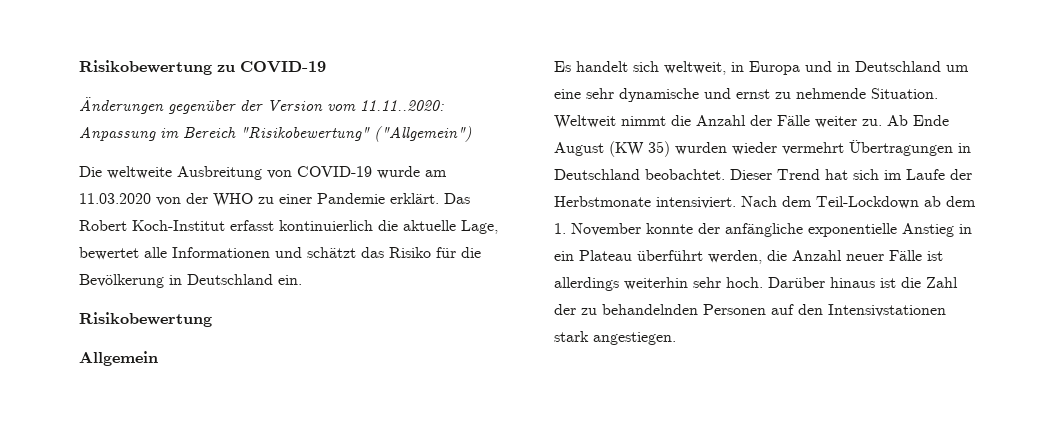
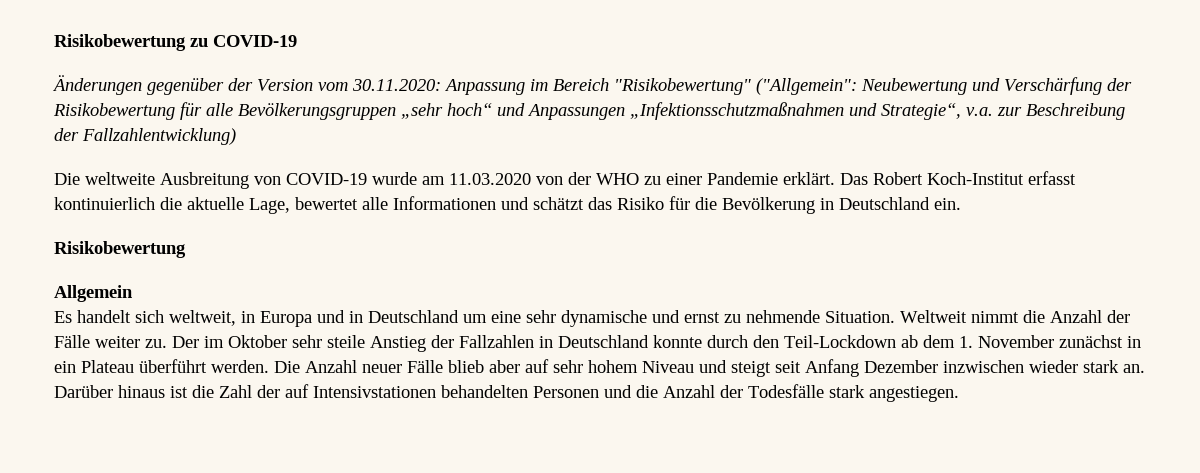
[360,100,444,111] 11.11..2020: -> [352,79,441,91] 30.11.2020:
[374,126,472,142] ("Allgemein") -> [756,77,1132,95] [53,102,1125,120] [54,128,236,145] ("Allgemein": Neubewertung und Verschärfung der Risikobewertung für alle Bevölkerungsgruppen „sehr hoch“ und Anpassungen „Infektionsschutzmaßnahmen und Strategie“, v.a. zur Beschreibung der Fallzahlentwicklung)
[887,115,949,126] [554,140,971,157] [554,169,972,180] [554,196,812,209] Ab Ende August (KW 35) wurden wieder vermehrt Übertragungen in Deutschland beobachtet. Dieser Trend hat sich im Laufe der Herbstmonate intensiviert. Nach dem -> [172,335,779,352] Der im Oktober sehr steile Anstieg der Fallzahlen in Deutschland konnte durch den
[646,223,954,237] konnte der anfängliche exponentielle Anstieg -> [1059,335,1123,348] zunächst
[708,250,787,264] werden, die -> [211,360,300,373] werden. Die
[927,251,943,261] [554,277,763,291] ist allerdings weiterhin sehr hoch. -> [448,359,1145,377] blieb aber auf sehr hohem Niveau und steigt seit Anfang Dezember inzwischen wieder stark an.
[581,304,946,317] zu behandelnden Personen auf den Intensivstationen -> [285,384,824,398] auf Intensivstationen behandelten Personen und die Anzahl der Todesfälle

